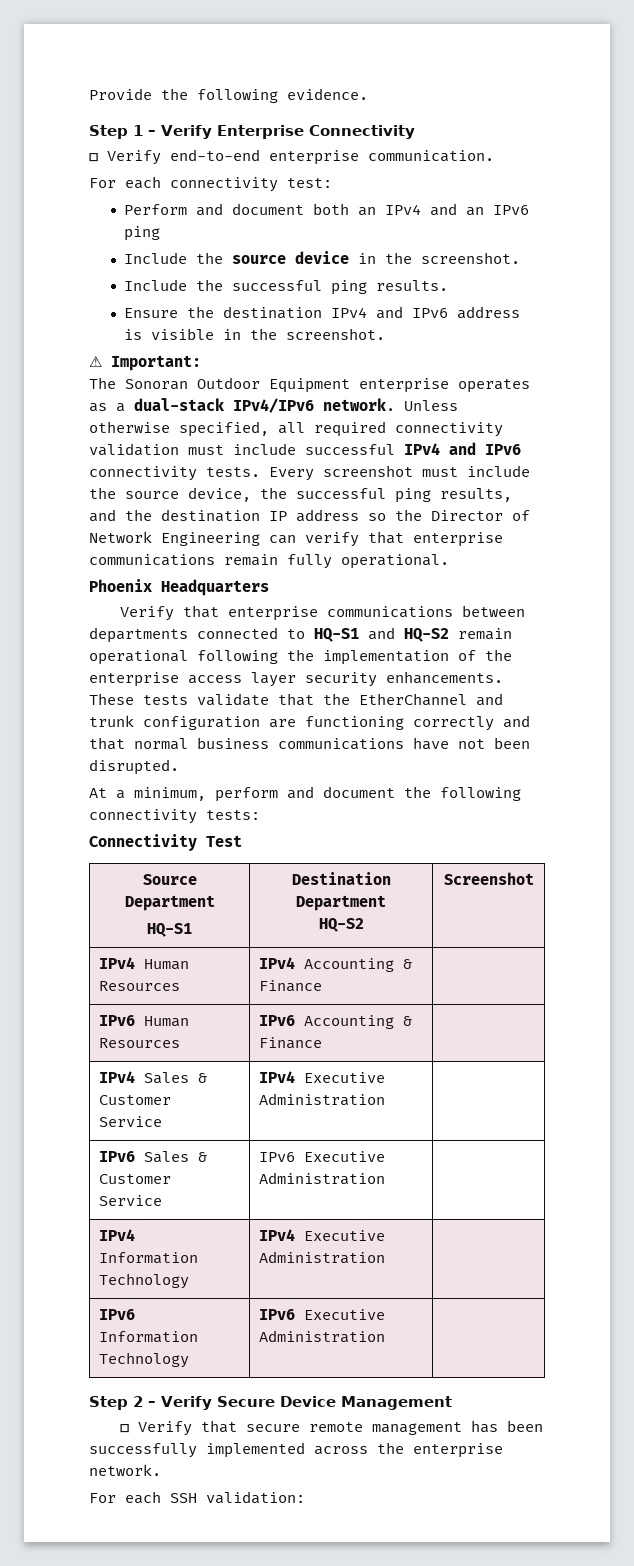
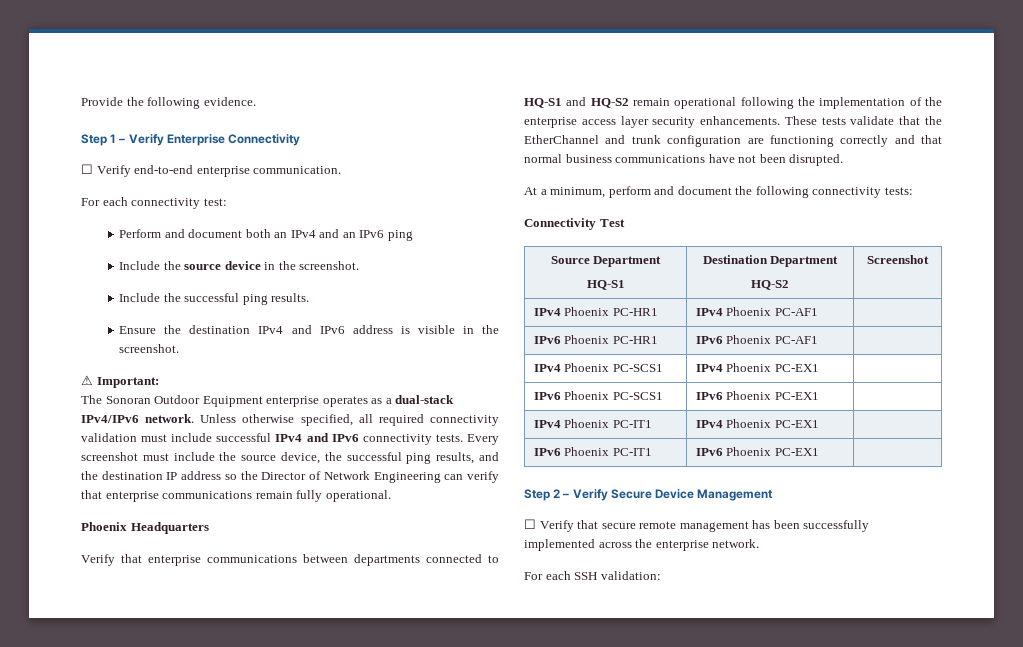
[144,959,190,970] [99,981,181,991] [259,957,413,972] [259,980,323,992] [99,1015,190,1027] [99,1038,181,1048] [259,1015,413,1029] [259,1037,323,1049] [99,1071,208,1084] [99,1095,172,1105] [99,1116,163,1127] [259,1071,386,1083] [259,1093,386,1106] [99,1151,208,1163] [99,1174,172,1184] [99,1195,163,1206] [259,1151,386,1162] [259,1172,386,1185] [99,1229,136,1241] [99,1252,199,1264] [99,1273,190,1289] [259,1229,386,1241] [259,1251,386,1264] [99,1309,136,1320] [99,1331,199,1343] [99,1352,190,1368] [259,1309,386,1320] [259,1330,386,1343] Human Resources | IPv4 Accounting & Finance | // IPv6 Human Resources | IPv6 Accounting & Finance | // IPv4 Sales & Customer Service | IPv4 Executive Administration | // IPv6 Sales & Customer Service | IPv6 Executive Administration | // IPv4 Information Technology | IPv4 Executive Administration | // IPv6 Information Technology | IPv6 Executive Administration -> [564,307,658,316] [695,307,818,316] [533,335,658,344] [695,335,818,344] [533,363,663,372] [695,363,819,372] [533,391,663,400] [695,391,819,400] [533,419,652,428] [695,419,819,428] [533,447,652,456] [695,447,819,456] Phoenix PC-HR1 | IPv4 Phoenix PC-AF1 | // IPv6 Phoenix PC-HR1 | IPv6 Phoenix PC-AF1 | // IPv4 Phoenix PC-SCS1 | IPv4 Phoenix PC-EX1 | // IPv6 Phoenix PC-SCS1 | IPv6 Phoenix PC-EX1 | // IPv4 Phoenix PC-IT1 | IPv4 Phoenix PC-EX1 | // IPv6 Phoenix PC-IT1 | IPv6 Phoenix PC-EX1

